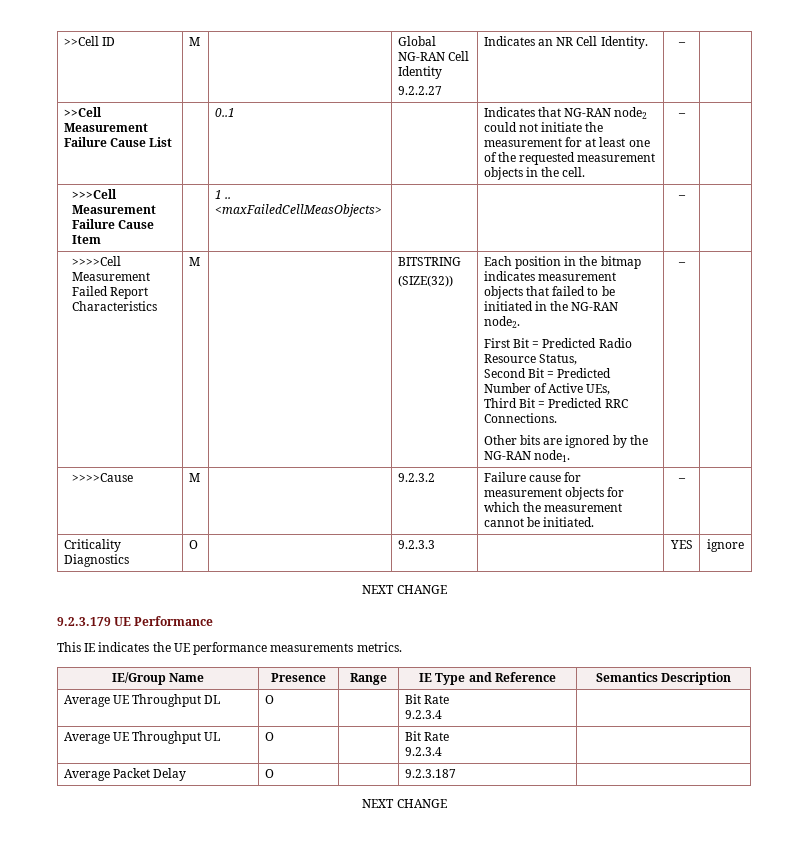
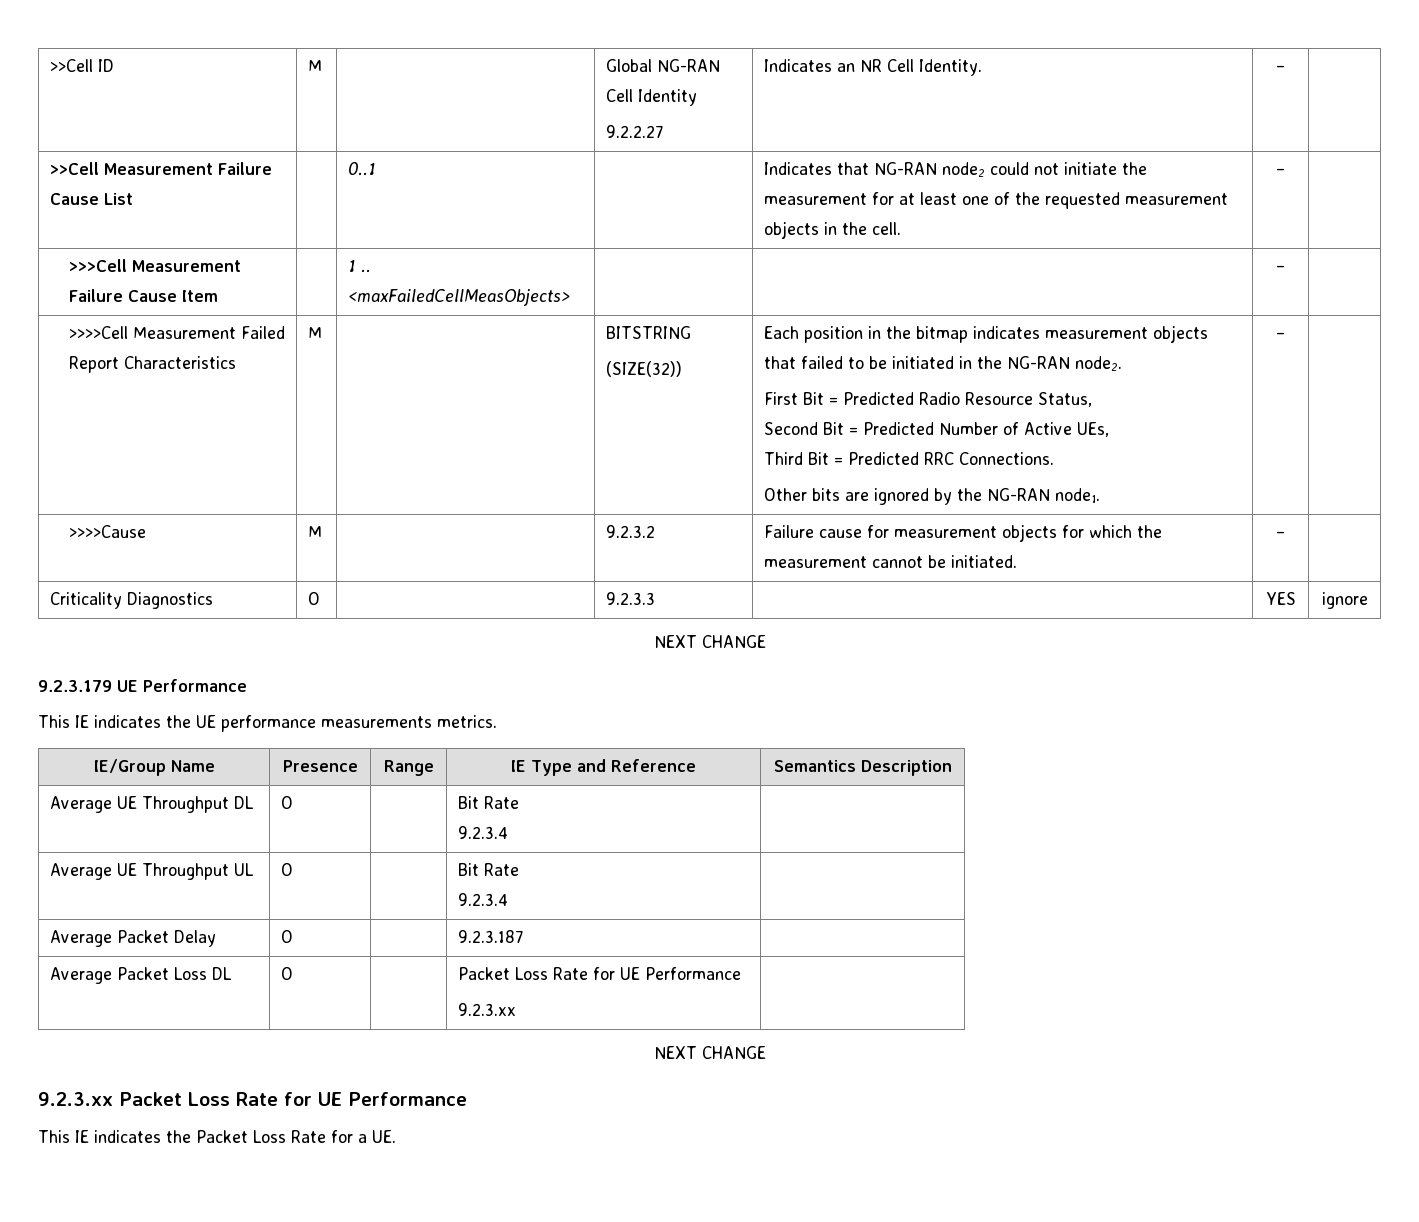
[362,799,447,808] // NEXT CHANGE -> [50,967,233,984] [281,967,294,980] [458,967,742,980] [458,1003,517,1016] [653,1046,766,1059] [38,1092,467,1106] [38,1130,396,1143] // Average Packet Loss DL | O | | Packet Loss Rate for UE Performance // 9.2.3.xx | // NEXT CHANGE // 9.2.3.xx Packet Loss Rate for UE Performance // This IE indicates the Packet Loss Rate for a UE.

